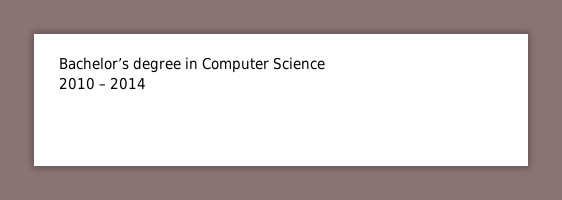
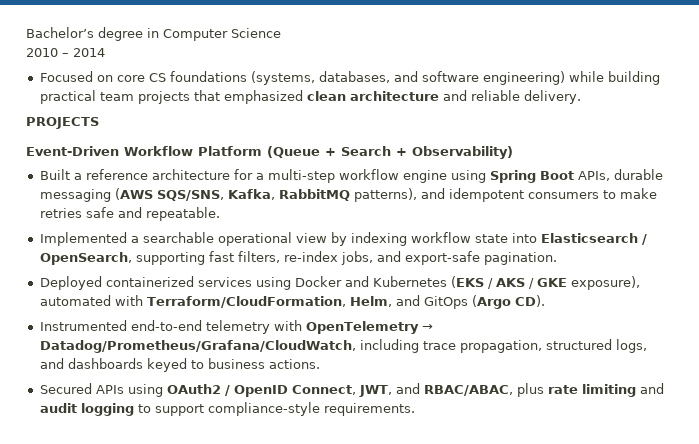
(146, 83) none -> [39,71,660,85] [39,90,581,104] [26,117,99,129] [26,146,513,159] [39,169,663,183] [39,188,657,202] [39,207,220,221] [39,232,647,246] [39,251,557,265] [39,276,640,290] [39,295,545,309] [39,320,433,334] [39,339,647,353] [39,358,320,372] [39,383,664,397] [39,402,415,416] // Focused on core CS foundations (systems, databases, and software engineering) while building practical team projects that emphasized clean architecture and reliable delivery. // PROJECTS // Event-Driven Workflow Platform (Queue + Search + Observability) // Built a reference architecture for a multi-step workflow engine using Spring Boot APIs, durable messaging (AWS SQS/SNS, Kafka, RabbitMQ patterns), and idempotent consumers to make retries safe and repeatable. // Implemented a searchable operational view by indexing workflow state into Elasticsearch / OpenSearch, supporting fast filters, re-index jobs, and export-safe pagination. // Deployed containerized services using Docker and Kubernetes (EKS / AKS / GKE exposure), automated with Terraform/CloudFormation, Helm, and GitOps (Argo CD). // Instrumented end-to-end telemetry with OpenTelemetry → Datadog/Prometheus/Grafana/CloudWatch, including trace propagation, structured logs, and dashboards keyed to business actions. // Secured APIs using OAuth2 / OpenID Connect, JWT, and RBAC/ABAC, plus rate limiting and audit logging to support compliance-style requirements.

